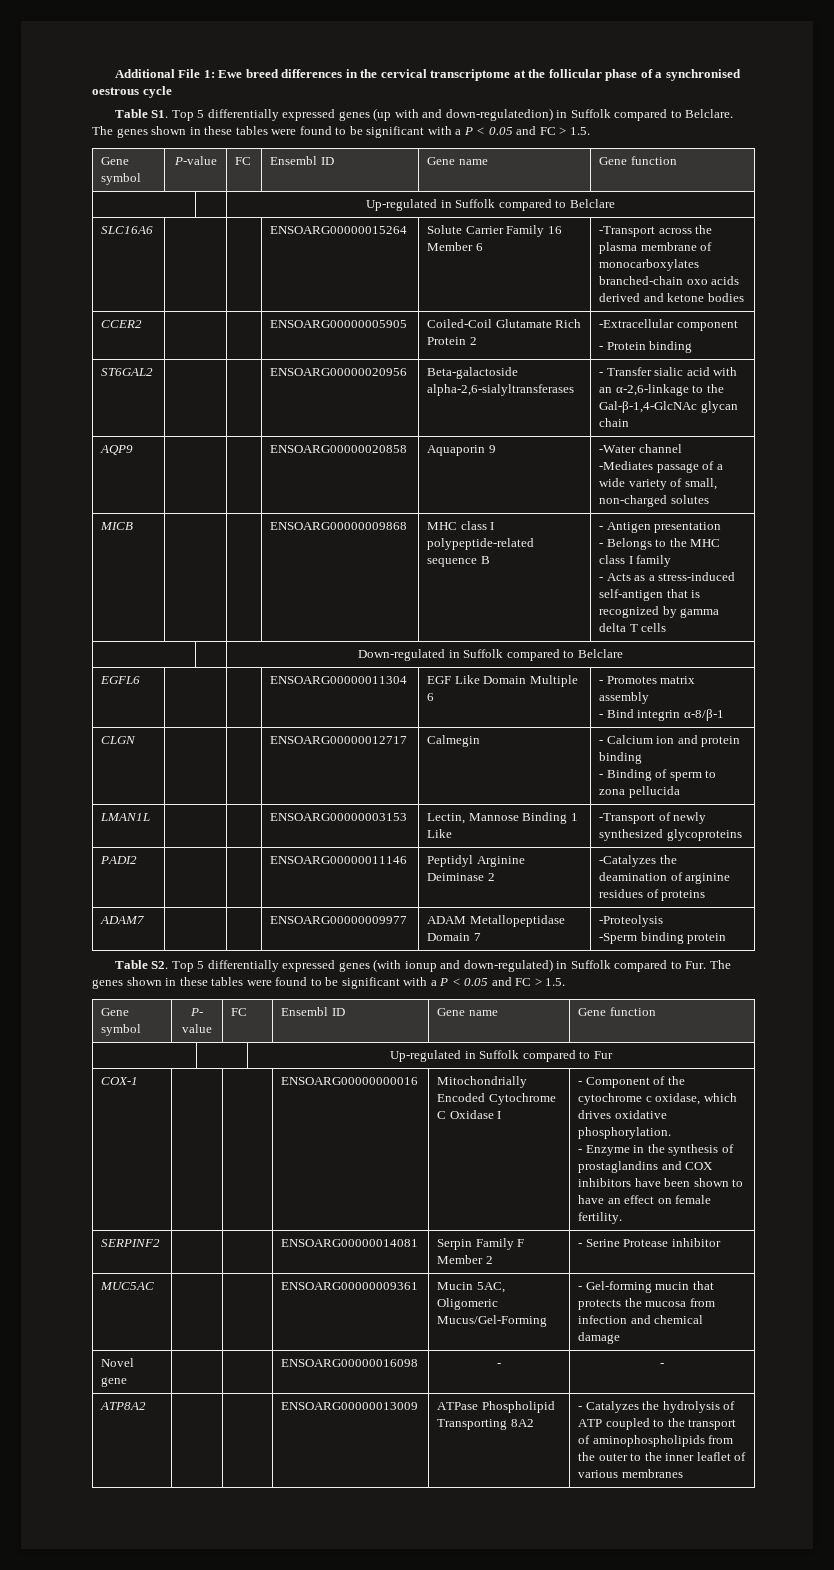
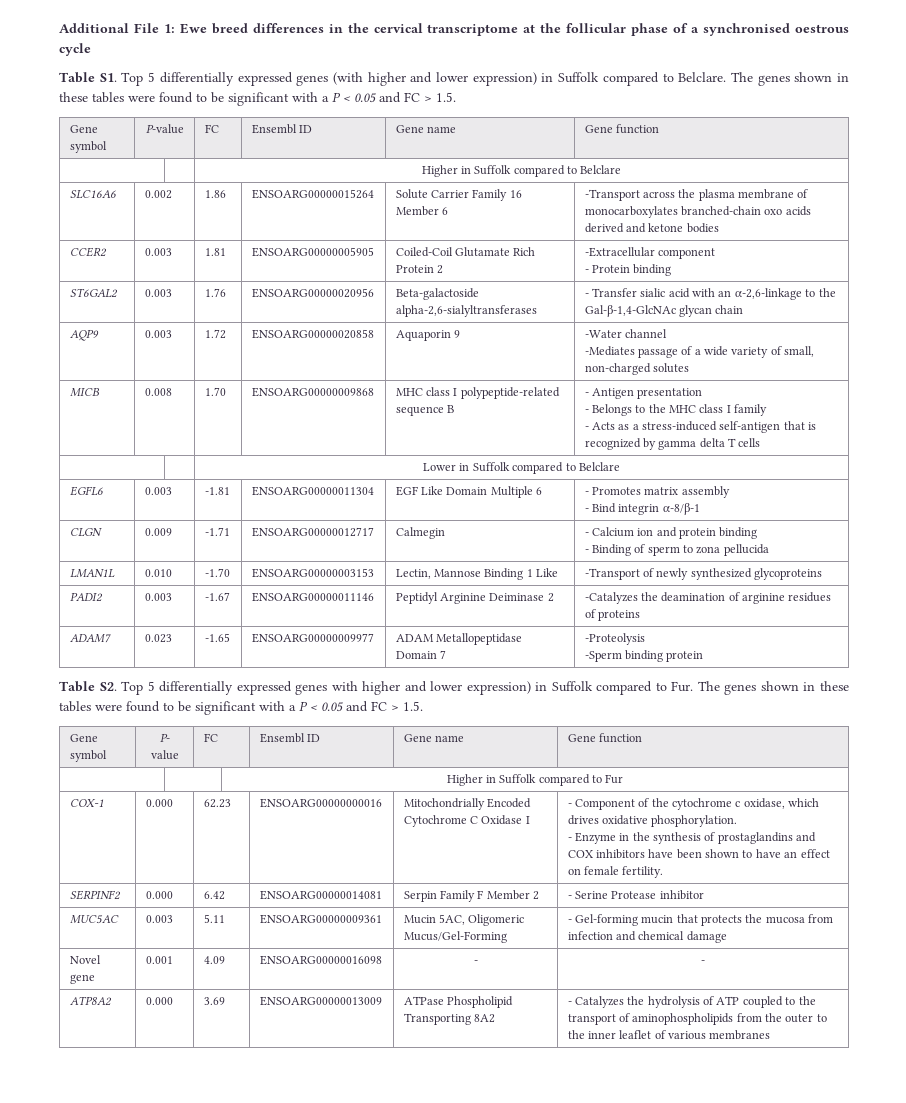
[373,108,553,121] (up with and down-regulatedion) -> [332,72,537,86] (with higher and lower expression)
[366,199,438,211] Up-regulated -> [421,165,458,177] Higher
(154, 230) | -> [144,190,172,199] [204,190,226,198] 0.002 | 1.86
(143, 324) | -> [144,248,172,256] [204,248,226,256] 0.003 | 1.81
(154, 372) | -> [144,289,172,297] [204,288,226,297] 0.003 | 1.76
(134, 450) | -> [144,330,172,338] [204,329,226,339] 0.003 | 1.72
(134, 526) | -> [144,388,172,396] [204,387,226,396] 0.008 | 1.70
[358,649,446,661] Down-regulated -> [423,463,457,471] Lower
(141, 680) | -> [144,487,172,495] [204,487,230,495] 0.003 | -1.81
(137, 740) | -> [144,528,172,536] [204,527,230,536] 0.009 | -1.71
(151, 817) | -> [144,569,172,577] [204,568,230,577] 0.010 | -1.70
(138, 860) | -> [144,593,172,601] [204,592,230,601] 0.003 | -1.67
(145, 920) | -> [144,634,172,643] [204,633,230,642] 0.023 | -1.65
[373,959,553,972] (with ionup and down-regulated) -> [331,681,531,695] with higher and lower expression)
[390,1050,462,1062] Up-regulated -> [446,774,483,786] Higher
(139, 1081) | -> [145,799,173,807] [203,799,231,808] 0.000 | 62.23
(161, 1243) | -> [145,891,173,899] [203,891,225,900] 0.000 | 6.42
(155, 1286) | -> [145,915,173,923] [203,914,225,923] 0.003 | 5.11
(128, 1382) | -> [145,956,173,964] [203,956,225,964] 0.001 | 4.09
(147, 1406) | -> [145,997,173,1005] [203,997,225,1005] 0.000 | 3.69

